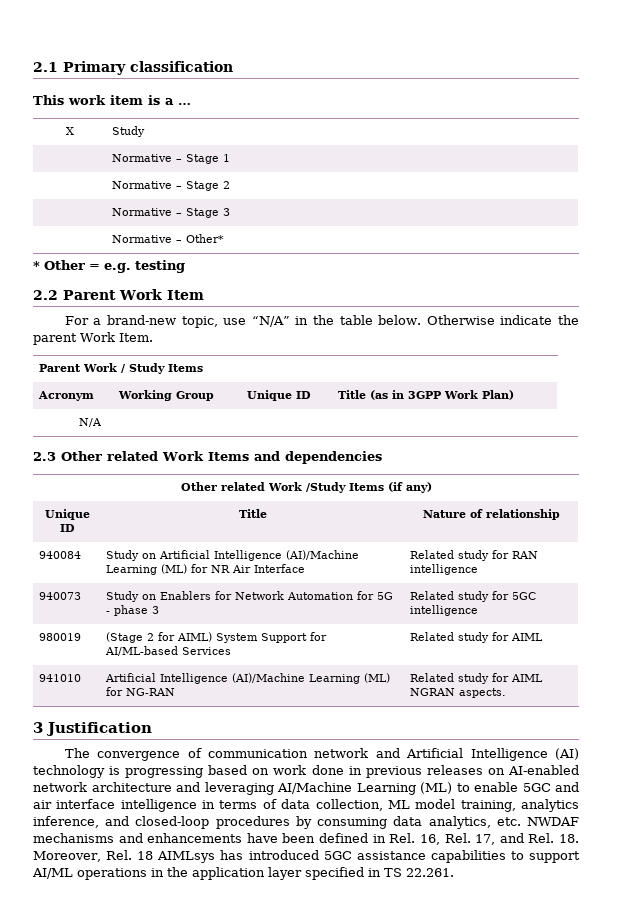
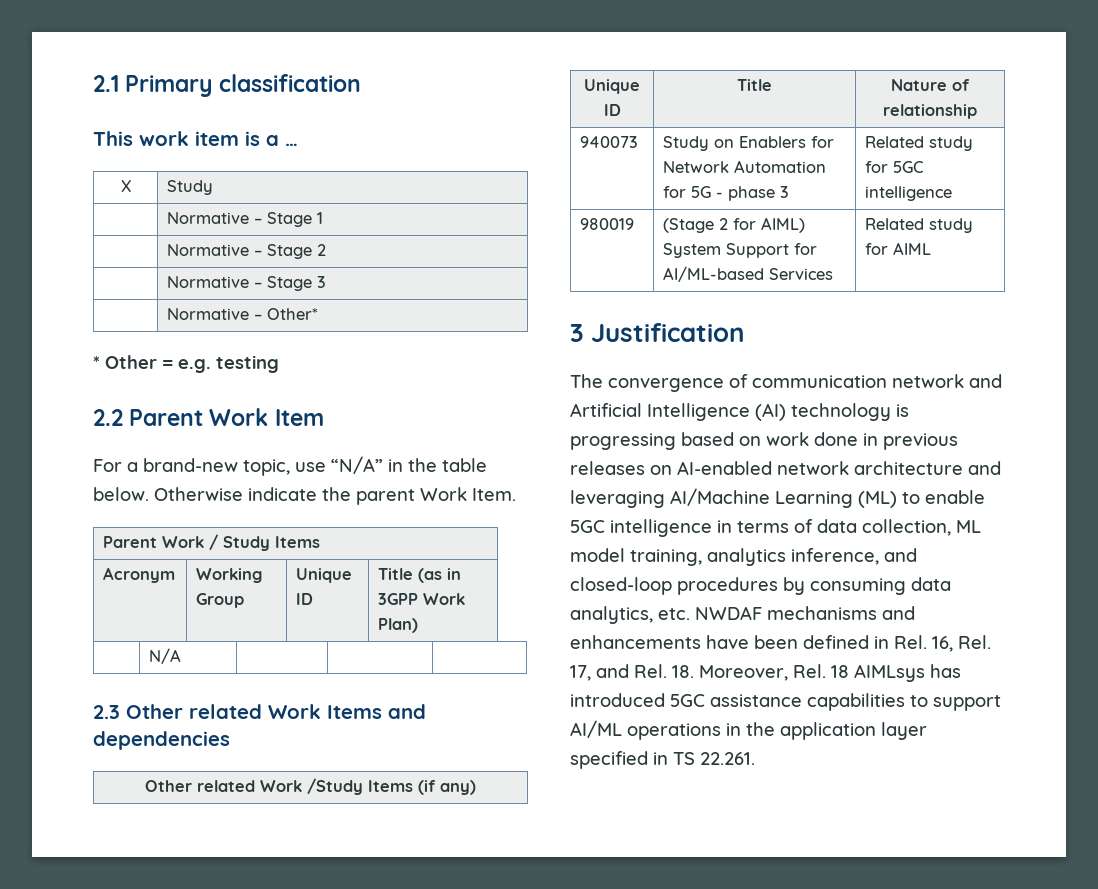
[38,551,81,559] [105,550,359,561] [105,564,305,575] [409,550,538,561] [409,564,478,575] // 940084 | Study on Artificial Intelligence (AI)/Machine Learning (ML) for NR Air Interface | Related study for RAN intelligence -> (977, 111) none
[38,674,81,682] [104,673,390,684] [105,687,175,696] [409,673,543,684] [409,688,506,698] // 941010 | Artificial Intelligence (AI)/Machine Learning (ML) for NG-RAN | Related study for AIML NGRAN aspects. -> (932, 248) none
[555,782,579,792] [33,799,116,809] and air interface -> (605, 526) none

